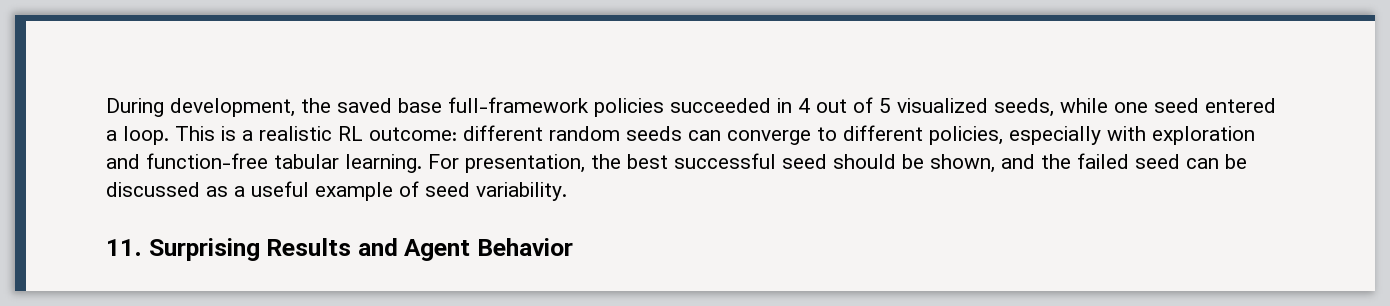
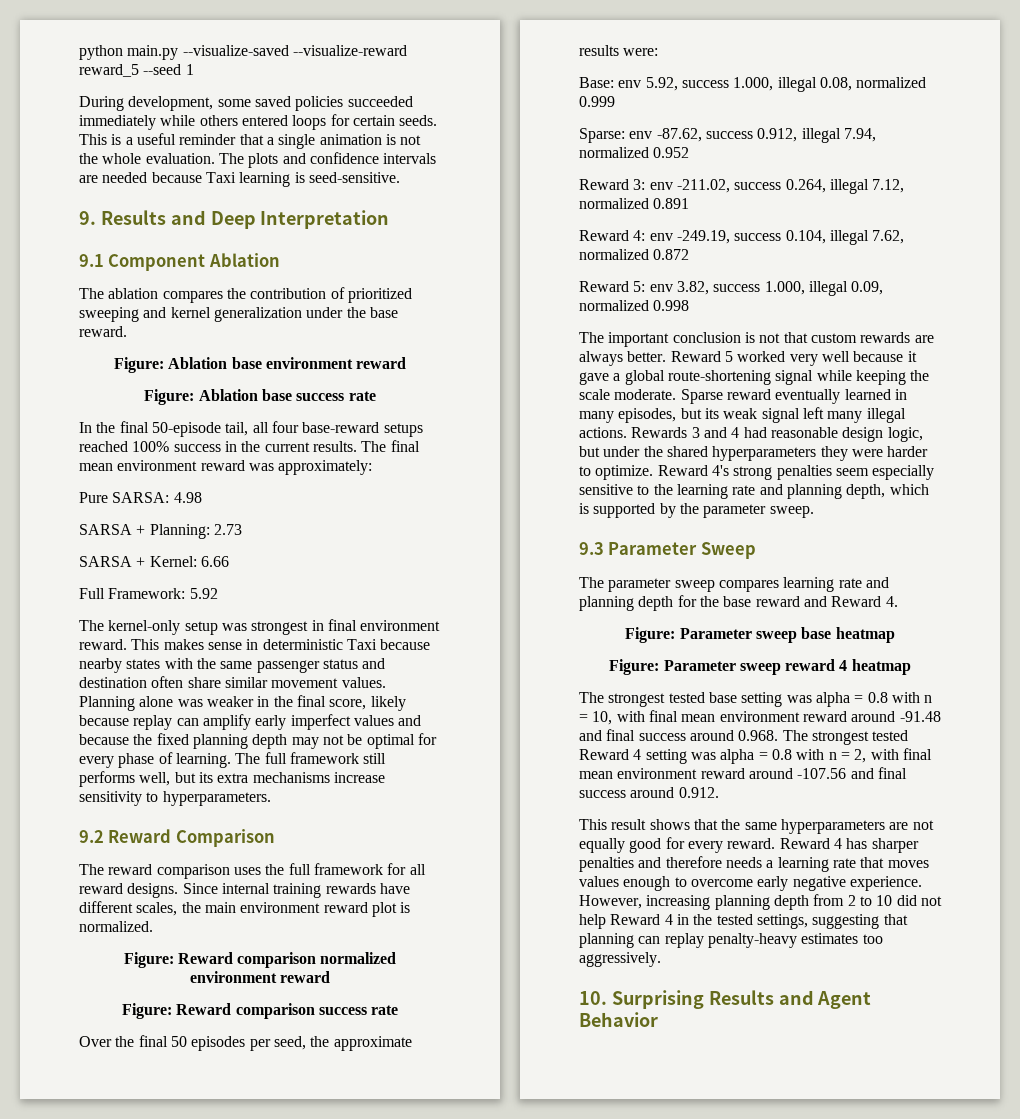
[106,97,1276,117] [106,125,1255,145] [106,153,1247,173] [106,181,567,201] [106,239,142,256] During development, the saved base full-framework policies succeeded in 4 out of 5 visualized seeds, while one seed entered a loop. This is a realistic RL outcome: different random seeds can converge to different policies, especially with exploration and function-free tabular learning. For presentation, the best successful seed should be shown, and the failed seed can be discussed as a useful example of seed variability. // 11. -> [79,45,407,60] [79,64,194,77] [79,96,413,111] [79,114,438,130] [79,133,422,149] [79,152,437,168] [79,172,400,187] [79,210,390,229] [79,253,280,271] [79,287,412,303] [79,307,398,322] [79,326,127,337] [113,357,407,373] [144,389,376,405] [79,421,423,437] [79,440,420,452] [79,460,373,475] [79,492,202,503] [79,524,242,539] [79,556,229,567] [79,588,218,599] [79,619,441,635] [79,639,431,650] [79,658,386,673] [79,676,386,688] [79,695,406,711] [79,714,422,730] [79,733,437,749] [79,752,387,768] [79,771,385,787] [79,791,271,806] [79,829,275,847] [79,863,426,879] [79,883,410,898] [79,901,411,917] [79,921,153,932] [123,952,397,968] [189,971,331,983] [121,1003,399,1019] [79,1035,412,1051] [579,45,659,56] [579,77,927,92] [579,96,615,107] [579,128,876,143] [579,147,690,158] [579,179,905,194] [579,198,690,209] [579,230,905,245] [579,249,690,260] [579,281,884,296] [579,300,690,311] [579,332,934,347] [579,351,917,366] [579,370,930,385] [579,389,907,404] [579,407,906,423] [579,427,923,442] [579,446,929,461] [579,465,935,480] [579,484,929,499] [579,503,814,518] [579,542,756,559] [579,577,889,592] [579,595,898,611] [625,627,895,643] [609,659,911,675] [579,692,933,707] [579,710,941,725] [579,729,909,745] [579,748,932,764] [579,767,907,779] [579,787,719,798] [579,819,934,834] [579,837,919,853] [579,856,929,872] [579,876,922,891] [579,894,942,910] [579,914,908,929] [579,933,883,948] [579,952,661,967] [579,991,607,1005] python main.py --visualize-saved --visualize-reward reward_5 --seed 1 // During development, some saved policies succeeded immediately while others entered loops for certain seeds. This is a useful reminder that a single animation is not the whole evaluation. The plots and confidence intervals are needed because Taxi learning is seed-sensitive. // 9. Results and Deep Interpretation // 9.1 Component Ablation // The ablation compares the contribution of prioritized sweeping and kernel generalization under the base reward. // Figure: Ablation base environment reward // Figure: Ablation base success rate // In the final 50-episode tail, all four base-reward setups reached 100% success in the current results. The final mean environment reward was approximately: // Pure SARSA: 4.98 // SARSA + Planning: 2.73 // SARSA + Kernel: 6.66 // Full Framework: 5.92 // The kernel-only setup was strongest in final environment reward. This makes sense in deterministic Taxi because nearby states with the same passenger status and destination often share similar movement values. Planning alone was weaker in the final score, likely because replay can amplify early imperfect values and because the fixed planning depth may not be optimal for every phase of learning. The full framework still performs well, but its extra mechanisms increase sensitivity to hyperparameters. // 9.2 Reward Comparison // The reward comparison uses the full framework for all reward designs. Since internal training rewards have different scales, the main environment reward plot is normalized. // Figure: Reward comparison normalized environment reward // Figure: Reward comparison success rate // Over the final 50 episodes per seed, the approximate results were: // Base: env 5.92, success 1.000, illegal 0.08, normalized 0.999 // Sparse: env -87.62, success 0.912, illegal 7.94, normalized 0.952 // Reward 3: env -211.02, success 0.264, illegal 7.12, normalized 0.891 // Reward 4: env -249.19, success 0.104, illegal 7.62, normalized 0.872 // Reward 5: env 3.82, success 1.000, illegal 0.09, normalized 0.998 // The important conclusion is not that custom rewards are always better. Reward 5 worked very well because it gave a global route-shortening signal while keeping the scale moderate. Sparse reward eventually learned in many episodes, but its weak signal left many illegal actions. Rewards 3 and 4 had reasonable design logic, but under the shared hyperparameters they were harder to optimize. Reward 4's strong penalties seem especially sensitive to the learning rate and planning depth, which is supported by the parameter sweep. // 9.3 Parameter Sweep // The parameter sweep compares learning rate and planning depth for the base reward and Reward 4. // Figure: Parameter sweep base heatmap // Figure: Parameter sweep reward 4 heatmap // The strongest tested base setting was alpha = 0.8 with n = 10, with final mean environment reward around -91.48 and final success around 0.968. The strongest tested Reward 4 setting was alpha = 0.8 with n = 2, with final mean environment reward around -107.56 and final success around 0.912. // This result shows that the same hyperparameters are not equally good for every reward. Reward 4 has sharper penalties and therefore needs a learning rate that moves values enough to overcome early negative experience. However, increasing planning depth from 2 to 10 did not help Reward 4 in the tested settings, suggesting that planning can replay penalty-heavy estimates too aggressively. // 10.

